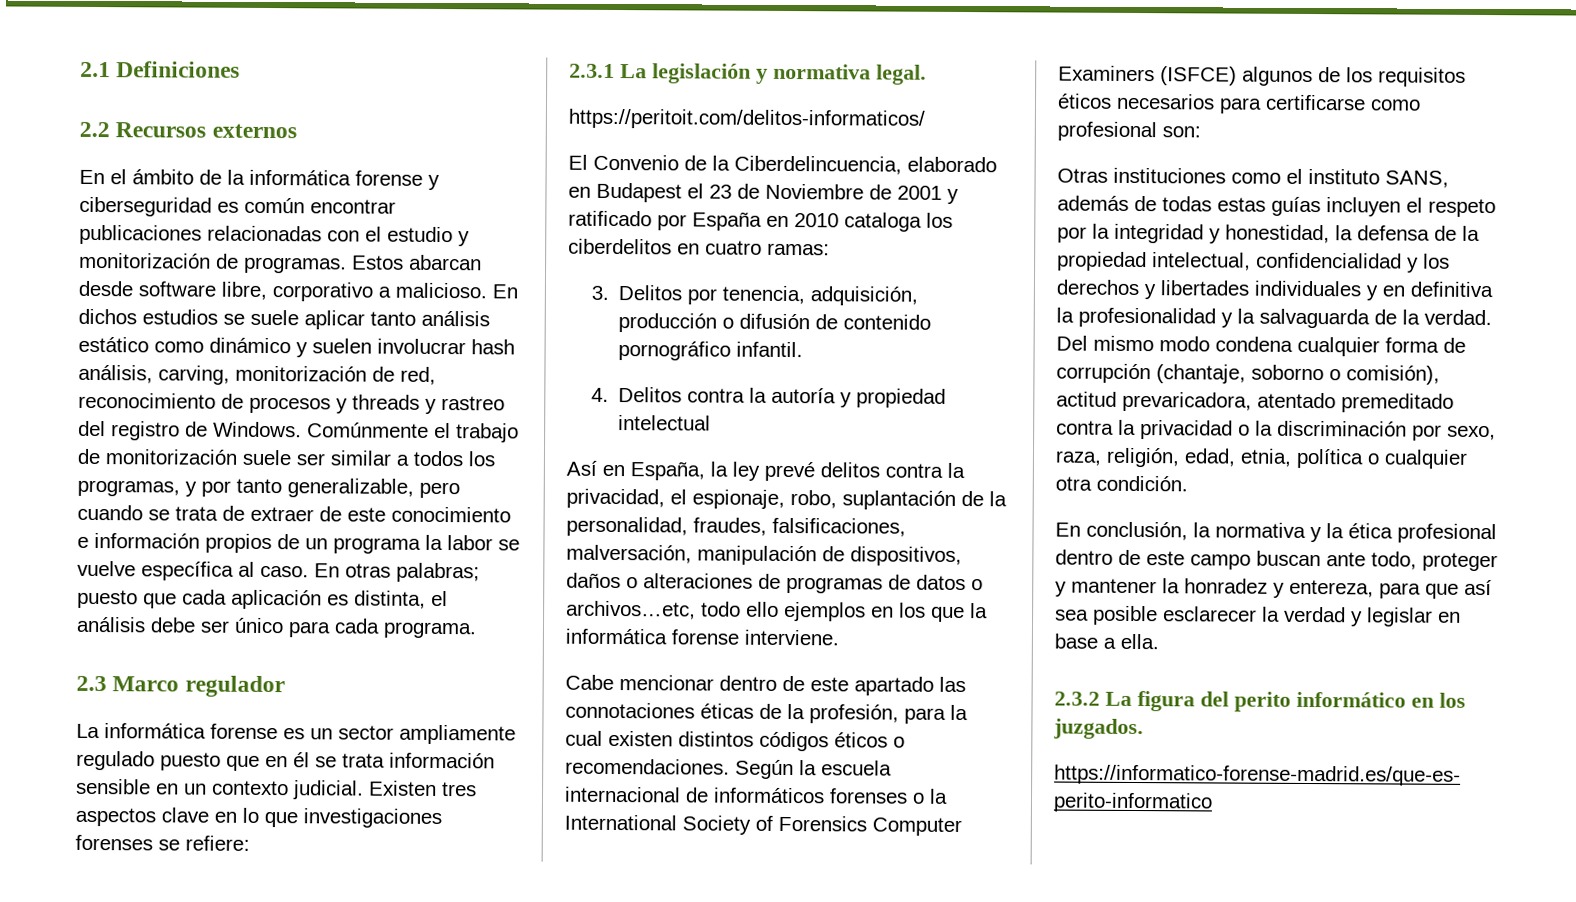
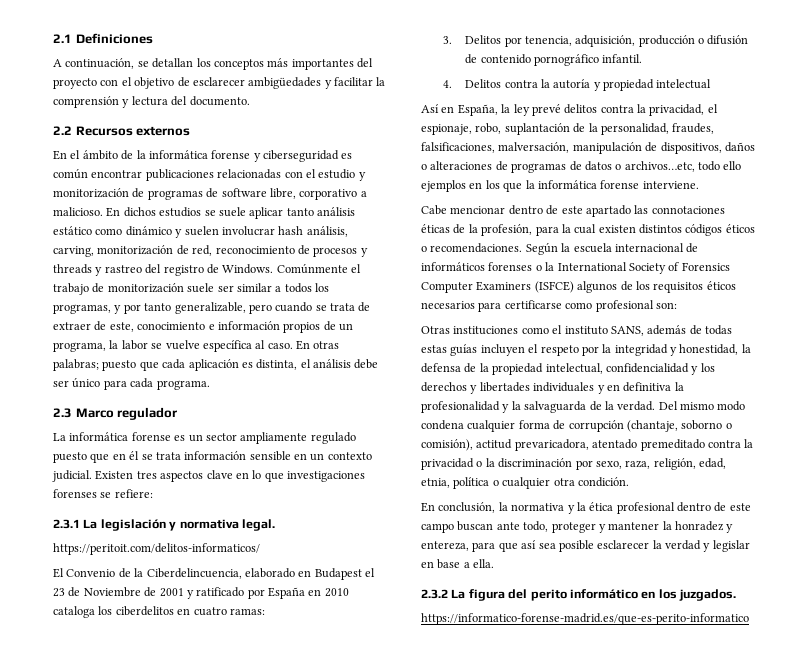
(241, 69) none -> [53,58,373,70] [53,77,386,89] [53,96,250,108] // A continuación, se detallan los conceptos más importantes del proyecto con el objetivo de esclarecer ambigüedades y facilitar la comprensión y lectura del documento.
[244,254,482,274] [78,280,133,297] programas. Estos abarcan desde -> [147,188,219,200] programas de
[347,507,386,522] este -> [109,322,134,332] este,
[333,537,421,554] programa -> [53,342,106,352] programa,

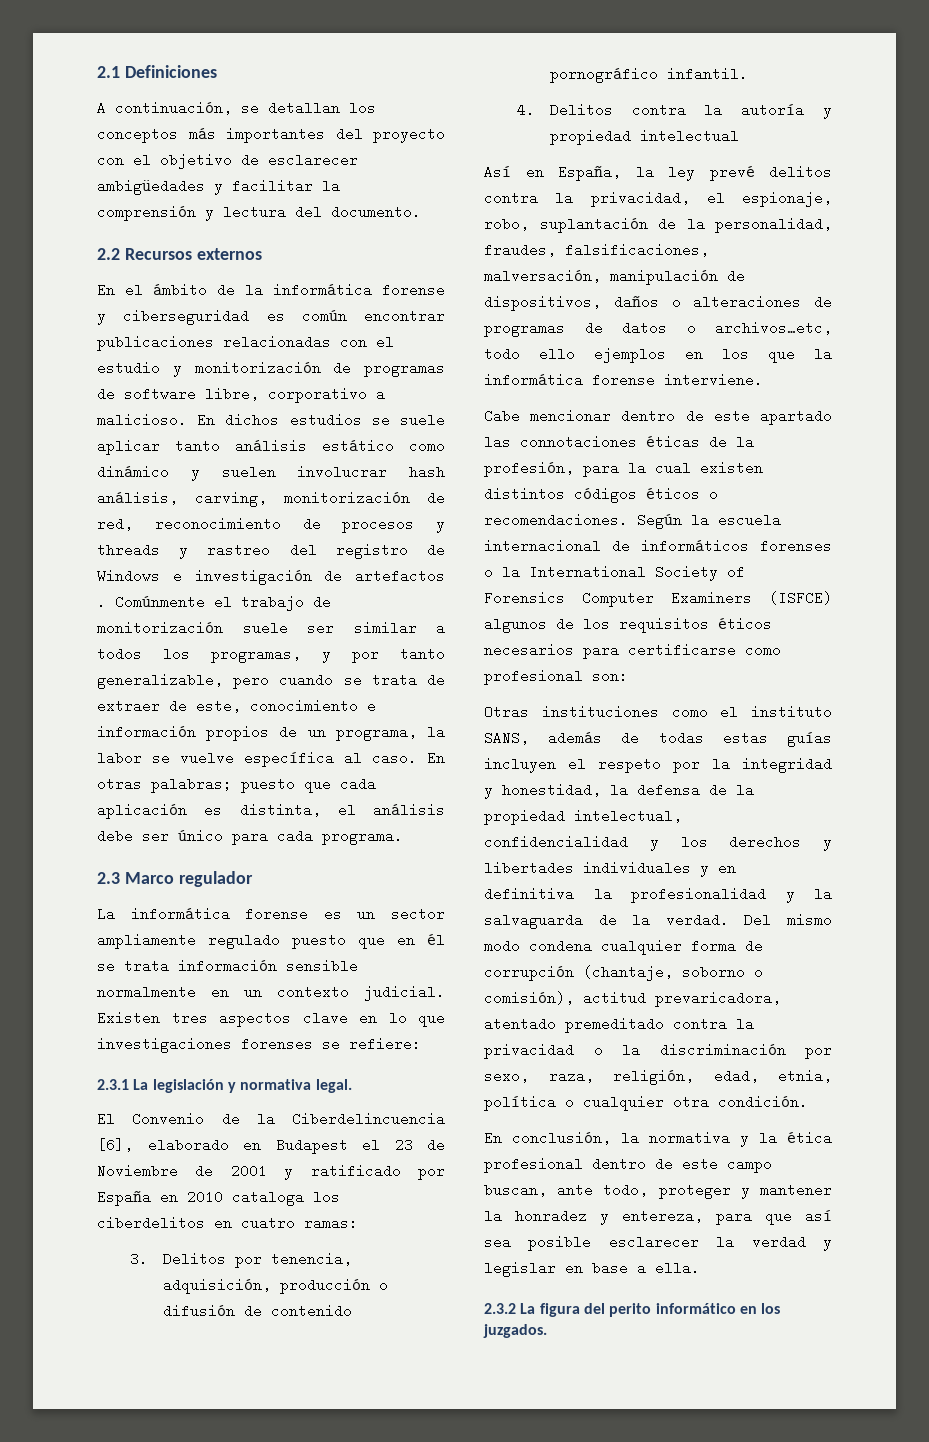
[222,264,274,274] Windows. -> [97,569,445,585] [97,595,106,609] Windows e investigación de artefactos .
(291, 456) none -> [97,985,196,999] normalmente
[53,543,260,555] // https://peritoit.com/delitos-informaticos/ -> (352, 1086) none
[146,568,242,579] Ciberdelincuencia, -> [292,1112,445,1126] [97,1138,133,1152] Ciberdelincuencia [6],
[457,521,494,531] buscan -> [484,1183,547,1197] buscan,
[421,613,749,625] // https://informatico-forense-madrid.es/que-es-perito-informatico -> (547, 1331) none

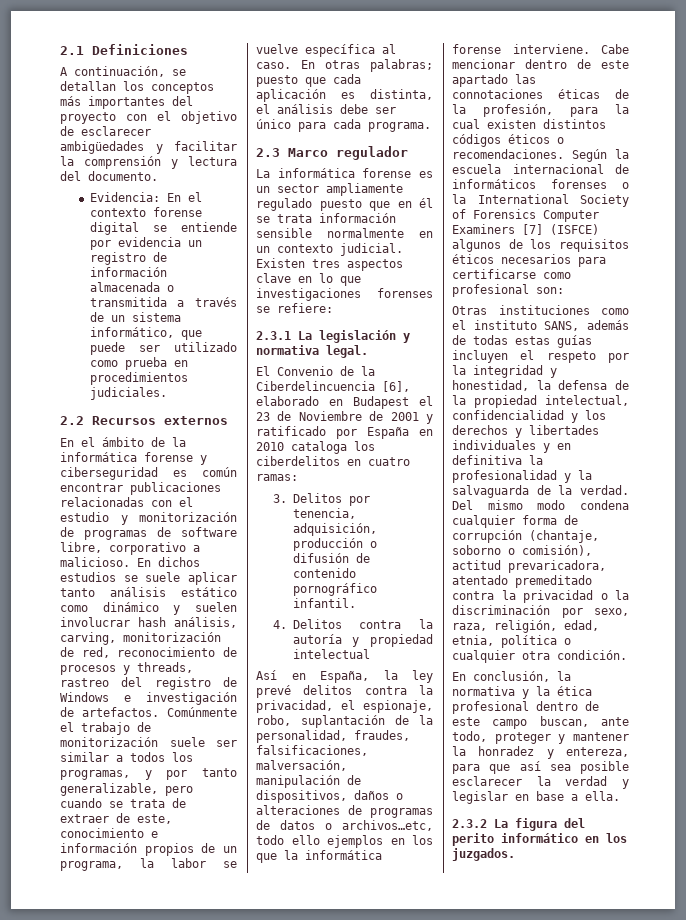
(421, 212) none -> [89,192,202,202] [89,207,202,217] [89,222,237,235] [89,237,202,250] [89,252,167,265] [89,267,167,277] [89,282,174,292] [89,297,237,307] [89,312,181,322] [89,327,202,340] [89,342,237,355] [89,357,188,370] [89,372,188,385] [89,387,167,400] // Evidencia: En el contexto forense digital se entiende por evidencia un registro de información almacenada o transmitida a través de un sistema informático, que puede ser utilizado como prueba en procedimientos judiciales.
[97,543,189,559] threads y -> [137,662,193,673] threads,
[355,569,445,583] [97,595,106,609] artefactos . -> [82,707,159,717] artefactos.
(763, 380) // -> (590, 49) none
(752, 598) none -> [522,224,543,235] [7]

